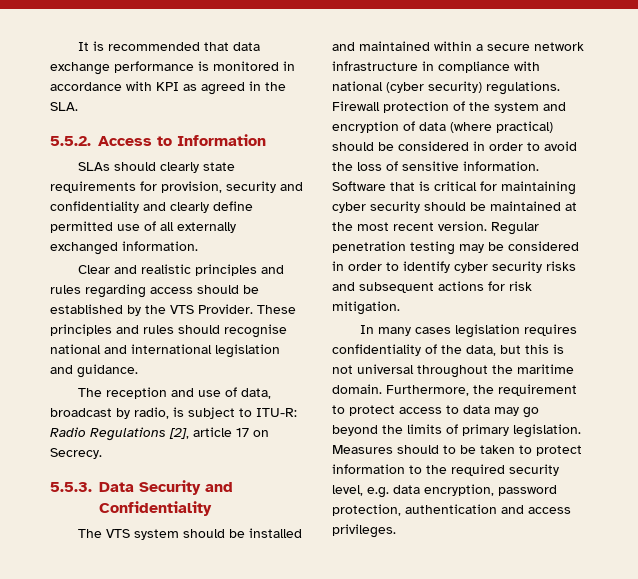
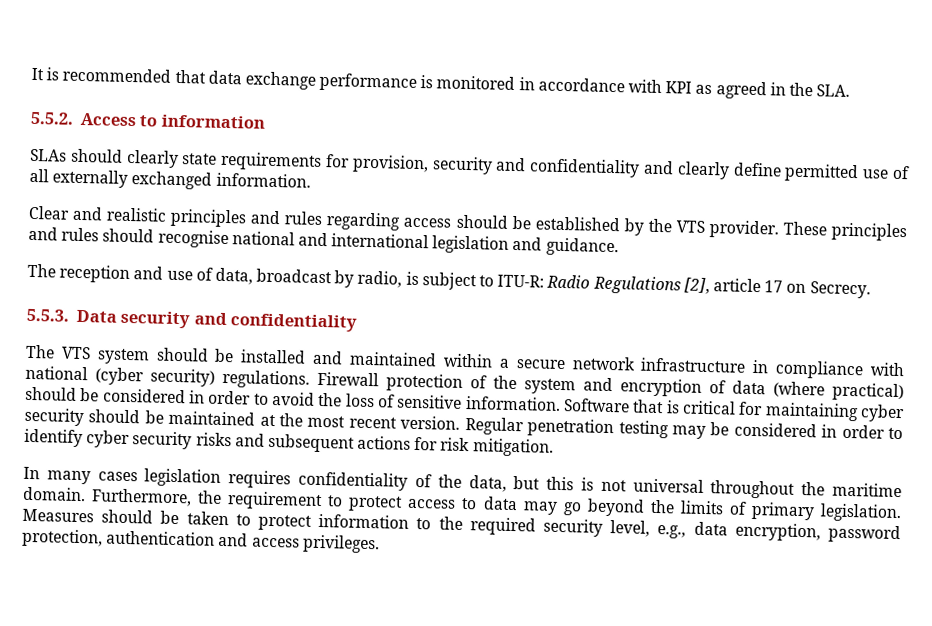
[177,134,266,146] Information -> [160,114,266,129] information
[198,304,253,314] Provider. -> [708,220,779,239] provider.
[139,480,233,495] [99,501,212,516] Security and Confidentiality -> [120,310,358,332] security and confidentiality
[443,445,456,454] to -> (154, 516) none
[367,487,389,498] e.g. -> [657,525,687,539] e.g.,

